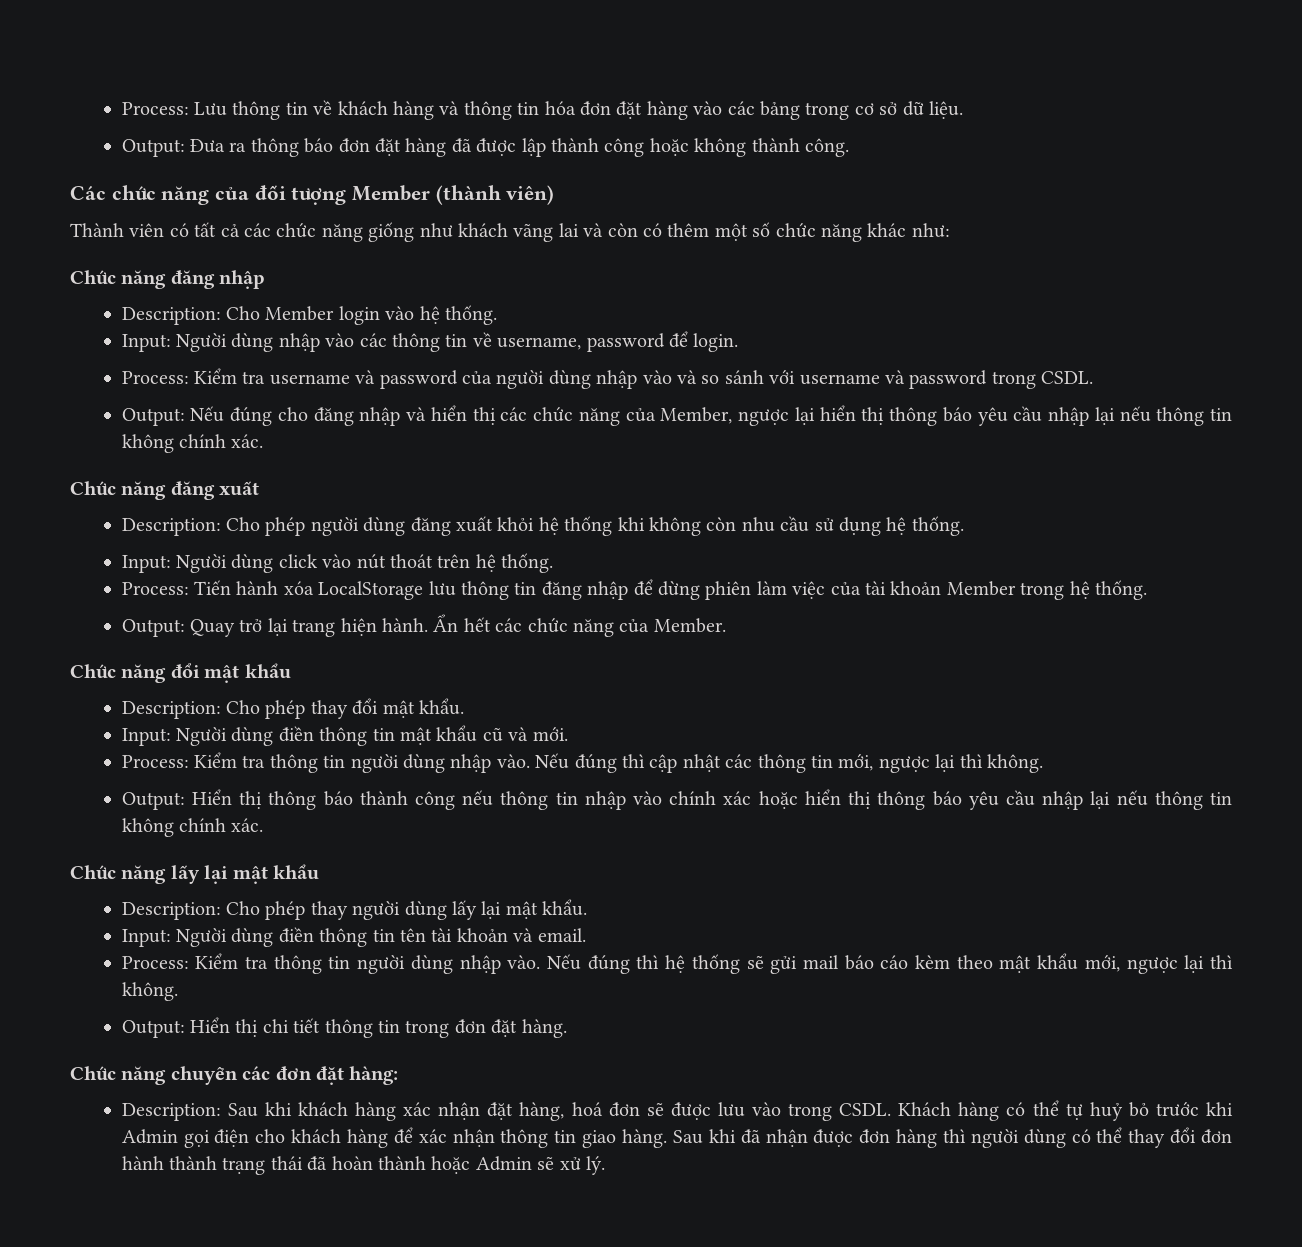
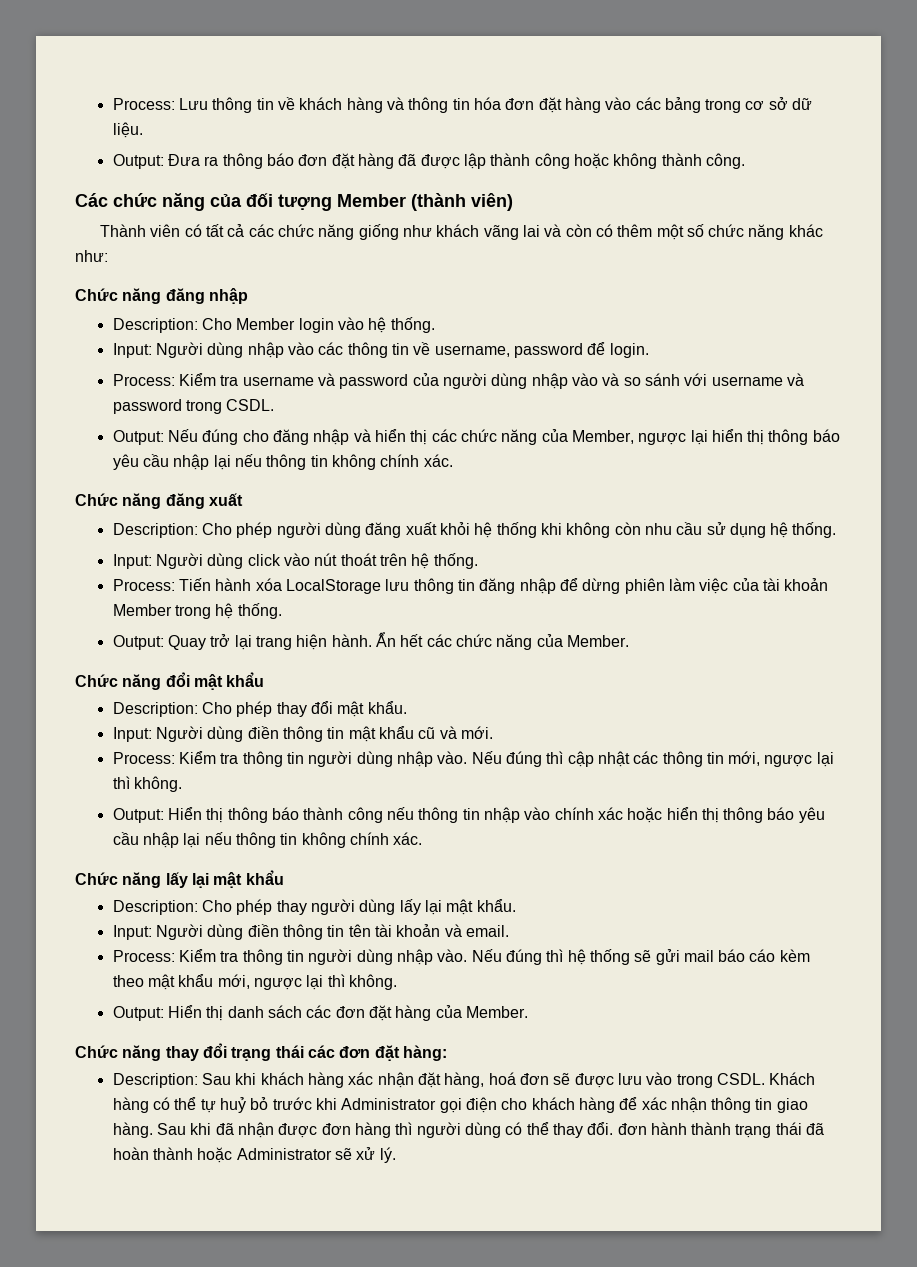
[262,1018,567,1038] [70,1066,238,1085] chi tiết thông tin trong đơn đặt hàng. // Chức năng chuyển -> [227,1005,528,1021] [75,1043,304,1061] danh sách các đơn đặt hàng của Member. // Chức năng thay đổi trạng thái
[121,1129,178,1144] Admin -> [341,1098,437,1110] Administrator
[1170,1127,1197,1144] đổi -> [587,1122,614,1135] đổi.
[475,1156,532,1171] Admin -> [236,1148,332,1160] Administrator

